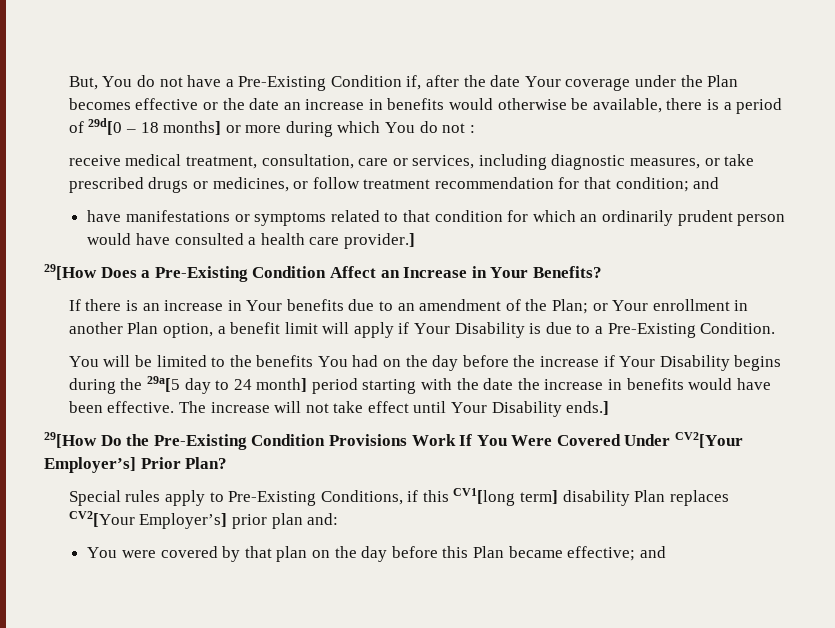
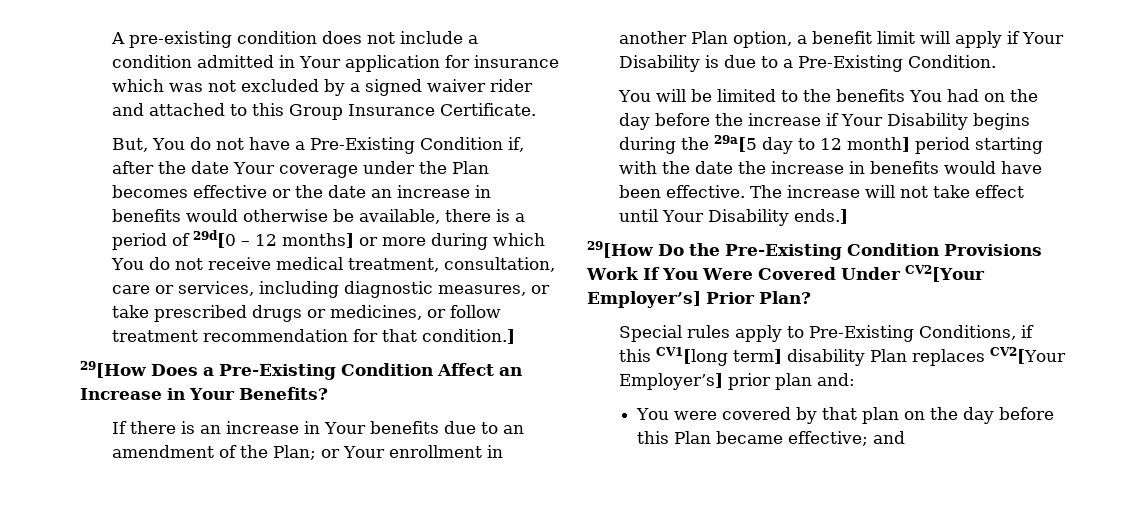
(68, 83) none -> [110,31,478,48] [111,55,559,72] [111,79,533,96] [111,103,536,120] A pre-existing condition does not include a condition admitted in Your application for insurance which was not excluded by a signed waiver rider and attached to this Group Insurance Certificate. //
[140,122,159,133] 18 -> [254,234,277,246] 12
[469,125,475,133] : // -> (203, 264) none
[615,177,720,192] [87,210,786,226] [87,233,415,249] condition; and // have manifestations or symptoms related to that condition for which an ordinarily prudent person would have consulted a health care provider.] -> [421,329,515,344] condition.]
[233,379,252,390] 24 -> [819,138,842,150] 12

